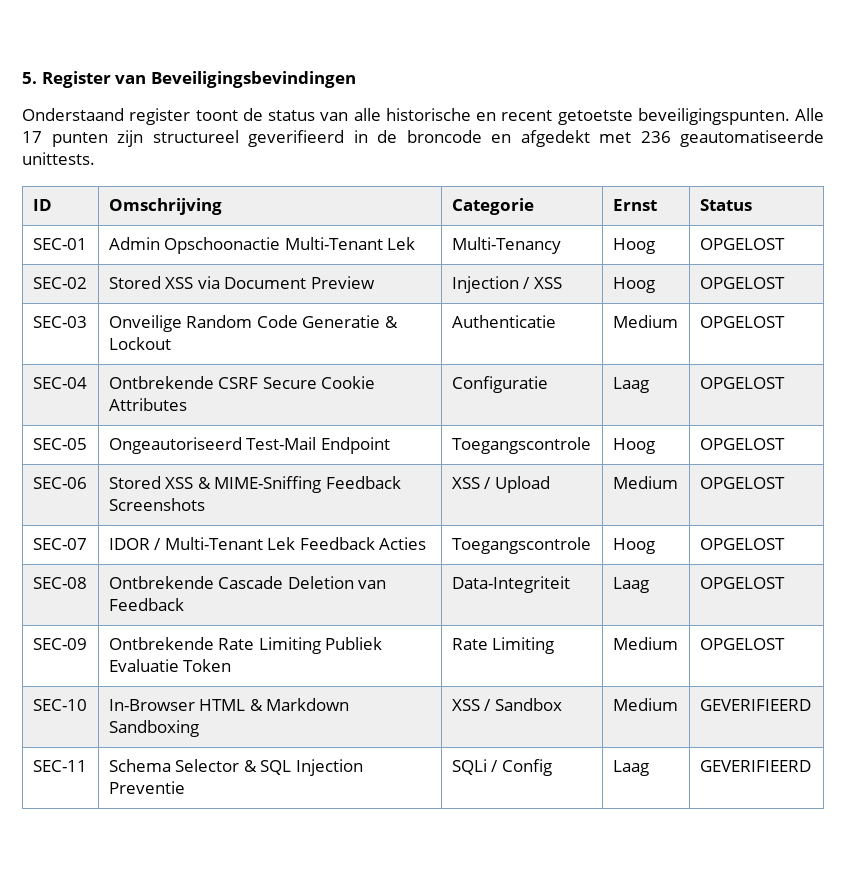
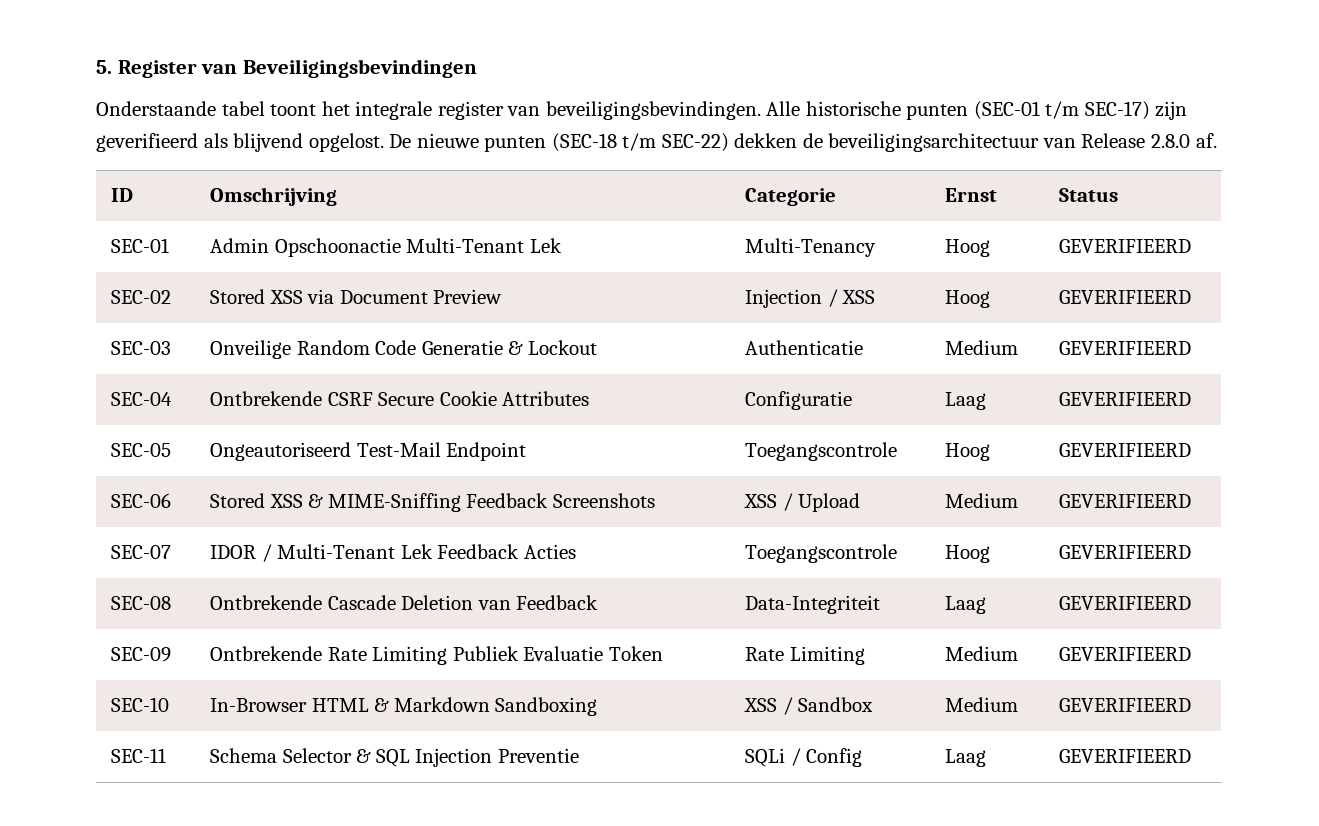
[22,108,824,125] [22,130,824,147] [22,152,95,165] Onderstaand register toont de status van alle historische en recent getoetste beveiligingspunten. Alle 17 punten zijn structureel geverifieerd in de broncode en afgedekt met 236 geautomatiseerde unittests. -> [96,101,1188,120] [96,133,1217,152] Onderstaande tabel toont het integrale register van beveiligingsbevindingen. Alle historische punten (SEC-01 t/m SEC-17) zijn geverifieerd als blijvend opgelost. De nieuwe punten (SEC-18 t/m SEC-22) dekken de beveiligingsarchitectuur van Release 2.8.0 af.
[699,238,785,250] OPGELOST -> [1059,239,1192,253] GEVERIFIEERD
[699,277,785,289] OPGELOST -> [1059,290,1192,304] GEVERIFIEERD
[699,316,785,328] OPGELOST -> [1059,341,1192,355] GEVERIFIEERD
[699,377,785,389] OPGELOST -> [1059,392,1192,406] GEVERIFIEERD
[699,438,785,450] OPGELOST -> [1059,443,1192,457] GEVERIFIEERD
[699,477,785,489] OPGELOST -> [1059,494,1192,508] GEVERIFIEERD
[699,538,785,550] OPGELOST -> [1059,545,1192,559] GEVERIFIEERD
[699,577,785,589] OPGELOST -> [1059,596,1192,610] GEVERIFIEERD
[699,638,785,650] OPGELOST -> [1059,647,1192,661] GEVERIFIEERD

